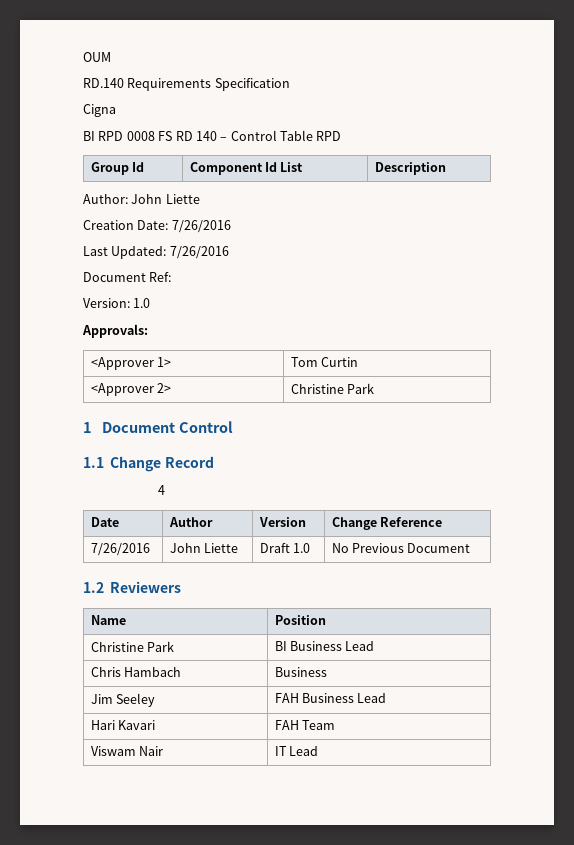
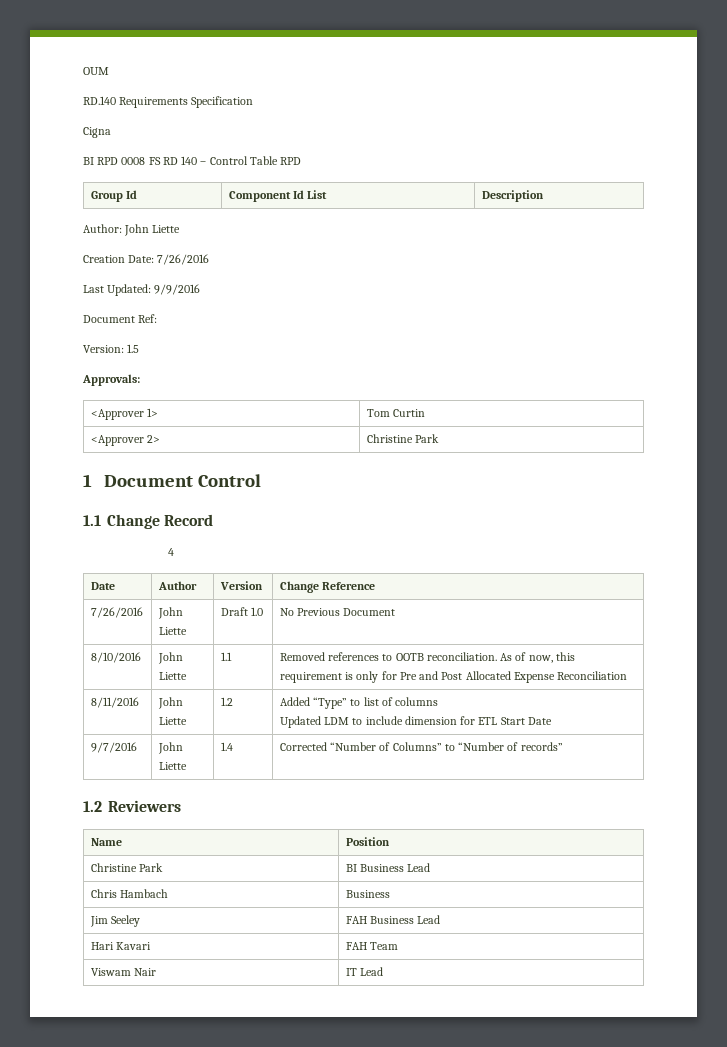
[169,246,229,259] 7/26/2016 -> [154,284,201,295] 9/9/2016
[133,298,151,308] 1.0 -> [127,344,140,353] 1.5
(471, 548) none -> [90,652,141,663] [157,652,183,664] [158,672,187,680] [220,652,232,661] [279,652,575,663] [279,671,628,683] [90,697,139,708] [157,697,183,709] [158,717,187,725] [220,697,233,706] [279,697,439,709] [279,716,552,728] [90,742,137,753] [157,742,183,754] [158,762,187,770] [220,742,233,751] [279,742,563,751] // 8/10/2016 | John Liette | 1.1 | Removed references to OOTB reconciliation. As of now, this requirement is only for Pre and Post Allocated Expense Reconciliation // 8/11/2016 | John Liette | 1.2 | Added “Type” to list of columns // Updated LDM to include dimension for ETL Start Date // 9/7/2016 | John Liette | 1.4 | Corrected “Number of Columns” to “Number of records”

